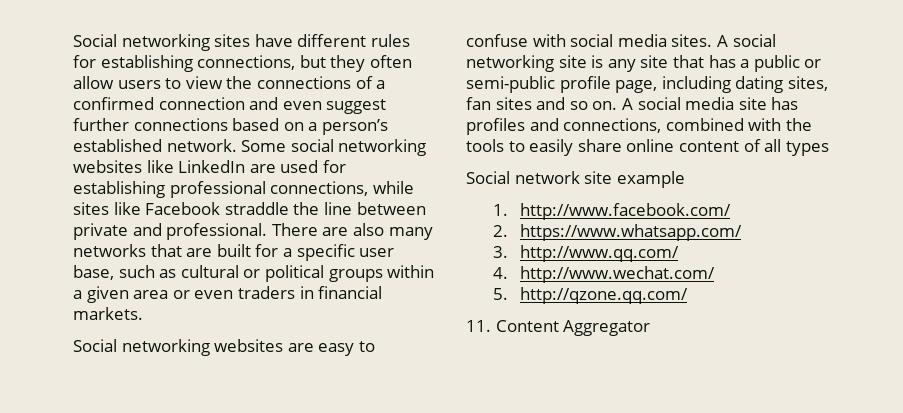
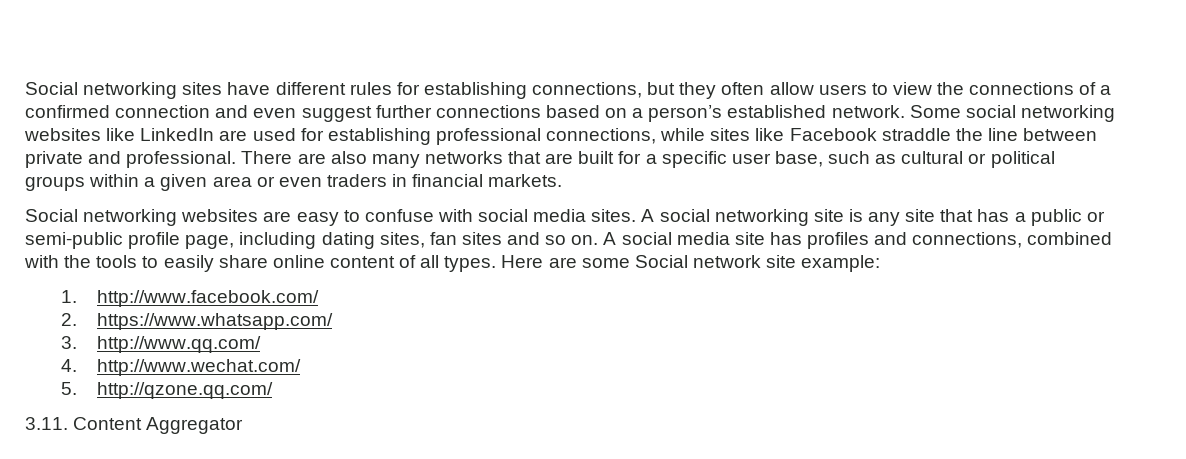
[785,141,829,156] types // -> [444,255,630,272] types. Here are some
[616,171,685,188] example -> [801,255,881,272] example:
[466,320,491,332] 11. -> [25,417,68,430] 3.11.

